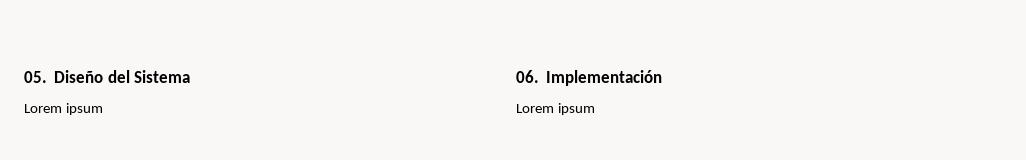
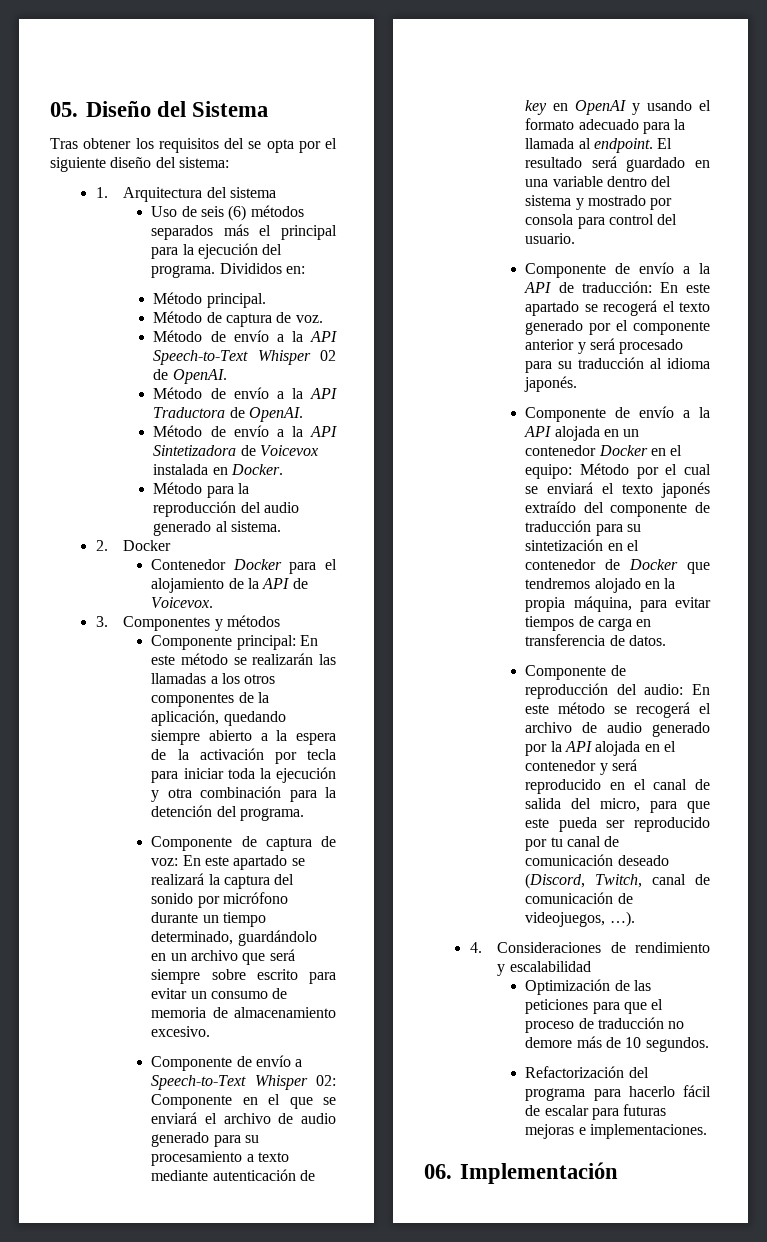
[24,103,103,115] Lorem ipsum -> [50,138,337,153] [50,157,229,172] [95,187,277,202] [151,205,304,221] [151,224,337,240] [151,243,283,259] [151,263,306,278] [153,292,266,308] [153,311,323,327] [153,330,337,342] [153,350,337,365] [153,369,227,384] [153,387,337,399] [153,407,304,422] [153,425,337,437] [153,445,319,456] [153,464,284,475] [153,482,250,498] [153,501,300,517] [153,521,282,536] [95,540,172,551] [151,559,337,574] [151,578,308,593] [151,597,214,608] [95,615,281,631] [151,635,319,650] [151,653,336,665] [151,673,276,684] [151,692,270,707] [151,710,286,726] [151,730,336,745] [151,748,336,764] [151,767,336,783] [151,786,336,802] [151,805,305,821] [151,836,336,851] [151,855,305,870] [151,873,295,889] [151,892,289,908] [151,912,267,927] [151,930,317,946] [151,949,295,965] [151,969,336,984] [151,988,288,999] [151,1007,336,1018] [151,1026,211,1037] [151,1055,303,1071] [151,1075,337,1090] [151,1094,336,1109] [151,1112,336,1124] [151,1132,260,1147] [151,1151,290,1166] [151,1169,316,1181] [525,100,711,115] [525,118,686,134] [525,138,673,153] [525,156,710,172] [525,176,672,187] [525,195,673,210] [525,214,678,229] [525,233,576,244] [525,262,710,278] [524,281,710,293] [525,300,710,316] [525,320,710,335] [525,338,684,354] [525,357,710,373] [524,376,578,392] [525,406,710,422] [524,426,640,441] [525,445,683,456] [525,463,711,479] [525,482,710,498] [525,501,710,517] [525,520,642,536] [525,539,640,551] [525,559,710,574] [525,578,676,593] [525,596,711,612] [525,616,652,631] [525,634,667,646] [525,665,626,680] [525,683,710,699] [525,702,711,718] [525,722,710,737] [525,741,676,756] [525,759,638,775] [525,779,710,794] [525,798,710,813] [525,817,710,832] [525,836,620,851] [525,854,669,866] [525,873,710,889] [525,892,633,904] [525,911,635,927] [469,942,710,953] [497,961,591,976] [525,979,652,995] [525,999,664,1014] [525,1017,685,1033] [525,1036,709,1052] [525,1066,649,1078] [525,1085,711,1101] [525,1104,667,1120] [525,1124,708,1139] Tras obtener los requisitos del se opta por el siguiente diseño del sistema: // 1. Arquitectura del sistema // Uso de seis (6) métodos separados más el principal para la ejecución del programa. Divididos en: // Método principal. // Método de captura de voz. // Método de envío a la API Speech-to-Text Whisper 02 de OpenAI. // Método de envío a la API Traductora de OpenAI. // Método de envío a la API Sintetizadora de Voicevox instalada en Docker. // Método para la reproducción del audio generado al sistema. // 2. Docker // Contenedor Docker para el alojamiento de la API de Voicevox. // 3. Componentes y métodos // Componente principal: En este método se realizarán las llamadas a los otros componentes de la aplicación, quedando siempre abierto a la espera de la activación por tecla para iniciar toda la ejecución y otra combinación para la detención del programa. // Componente de captura de voz: En este apartado se realizará la captura del sonido por micrófono durante un tiempo determinado, guardándolo en un archivo que será siempre sobre escrito para evitar un consumo de memoria de almacenamiento excesivo. // Componente de envío a Speech-to-Text Whisper 02: Componente en el que se enviará el archivo de audio generado para su procesamiento a texto mediante autenticación de key en OpenAI y usando el formato adecuado para la llamada al endpoint. El resultado será guardado en una variable dentro del sistema y mostrado por consola para control del usuario. // Componente de envío a la API de traducción: En este apartado se recogerá el texto generado por el componente anterior y será procesado para su traducción al idioma japonés. // Componente de envío a la API alojada en un contenedor Docker en el equipo: Método por el cual se enviará el texto japonés extraído del componente de traducción para su sintetización en el contenedor de Docker que tendremos alojado en la propia máquina, para evitar tiempos de carga en transferencia de datos. // Componente de reproducción del audio: En este método se recogerá el archivo de audio generado por la API alojada en el contenedor y será reproducido en el canal de salida del micro, para que este pueda ser reproducido por tu canal de comunicación deseado (Discord, Twitch, canal de comunicación de videojuegos, …). // 4. Consideraciones de rendimiento y escalabilidad // Optimización de las peticiones para que el proceso de traducción no demore más de 10 segundos. // Refactorización del programa para hacerlo fácil de escalar para futuras mejoras e implementaciones.
[516,103,595,115] // Lorem ipsum -> (618, 1173) none

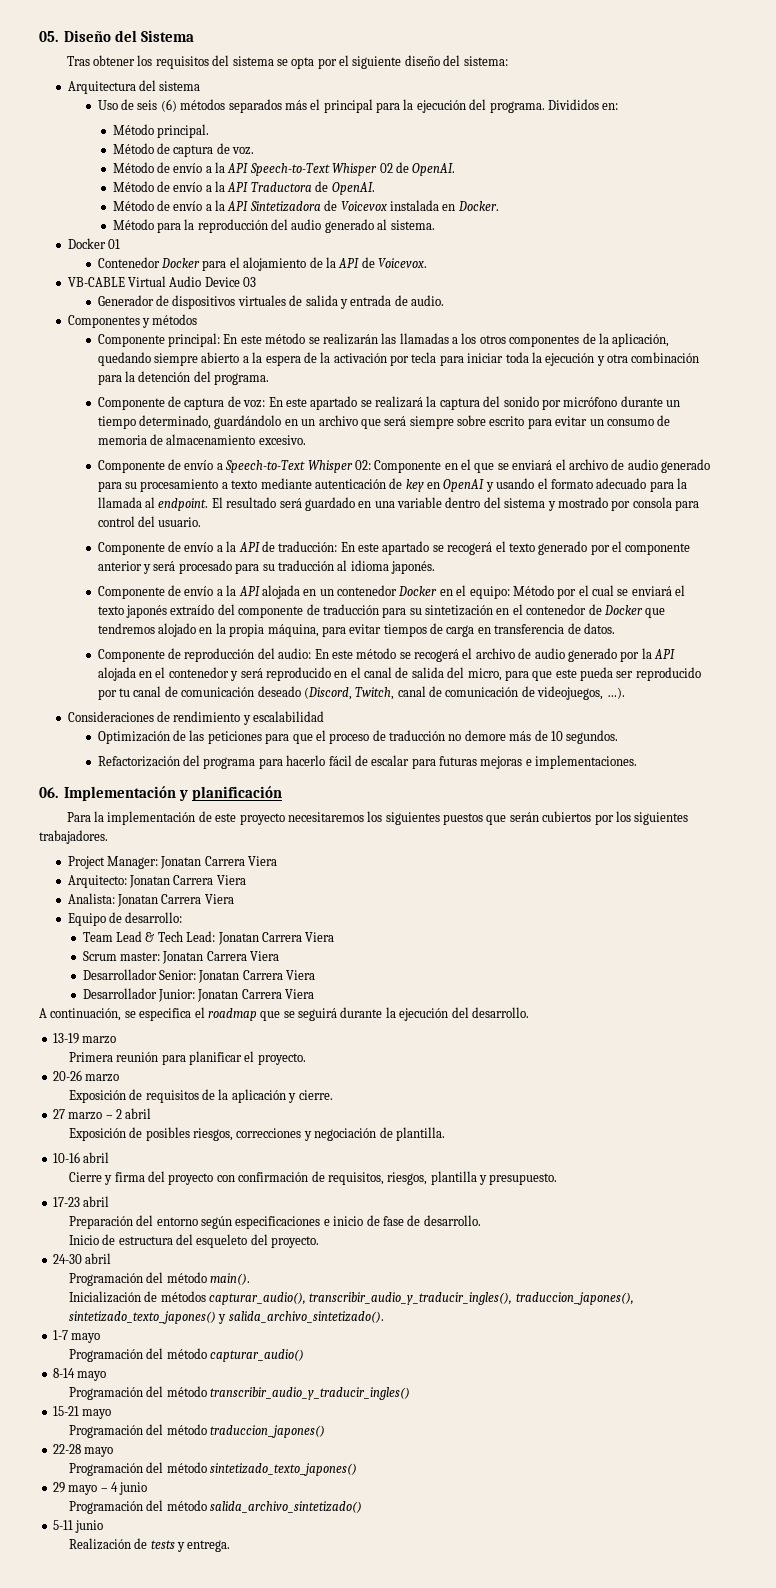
(244, 143) none -> [232,56,274,66] sistema
[95,187,108,198] 1. -> (508, 61) none
[95,540,172,551] 2. Docker -> [67,238,121,249] Docker 01
[95,616,108,627] 3. -> [67,276,257,287] [97,295,445,309] VB-CABLE Virtual Audio Device 03 // Generador de dispositivos virtuales de salida y entrada de audio. //
[469,942,482,953] 4. -> (625, 693) none
(618, 1173) none -> [179,786,283,801] [66,811,689,825] [39,830,108,844] [67,856,278,869] [67,875,246,888] [67,893,234,907] [67,912,183,926] [82,931,335,945] [82,951,280,964] [82,969,316,983] [82,988,315,1002] [39,1007,529,1021] [52,1033,117,1044] [68,1051,306,1065] [52,1070,120,1082] [68,1089,333,1103] [52,1108,152,1120] [68,1127,445,1141] [52,1152,110,1163] [68,1171,558,1185] [52,1196,110,1207] [68,1215,481,1229] [68,1234,320,1248] [52,1253,112,1264] [68,1272,251,1286] [68,1291,634,1305] [68,1311,384,1324] [52,1330,101,1343] [68,1348,305,1362] [52,1368,107,1381] [68,1386,411,1400] [52,1406,112,1419] [68,1424,326,1438] [52,1444,114,1457] [68,1462,358,1476] [52,1482,148,1495] [68,1500,363,1514] [52,1520,104,1533] [68,1538,231,1552] y planificación // Para la implementación de este proyecto necesitaremos los siguientes puestos que serán cubiertos por los siguientes trabajadores. // Project Manager: Jonatan Carrera Viera // Arquitecto: Jonatan Carrera Viera // Analista: Jonatan Carrera Viera // Equipo de desarrollo: // Team Lead & Tech Lead: Jonatan Carrera Viera // Scrum master: Jonatan Carrera Viera // Desarrollador Senior: Jonatan Carrera Viera // Desarrollador Junior: Jonatan Carrera Viera // A continuación, se especifica el roadmap que se seguirá durante la ejecución del desarrollo. // 13-19 marzo // Primera reunión para planificar el proyecto. // 20-26 marzo // Exposición de requisitos de la aplicación y cierre. // 27 marzo – 2 abril // Exposición de posibles riesgos, correcciones y negociación de plantilla. // 10-16 abril // Cierre y firma del proyecto con confirmación de requisitos, riesgos, plantilla y presupuesto. // 17-23 abril // Preparación del entorno según especificaciones e inicio de fase de desarrollo. // Inicio de estructura del esqueleto del proyecto. // 24-30 abril // Programación del método main(). // Inicialización de métodos capturar_audio(), transcribir_audio_y_traducir_ingles(), traduccion_japones(), sintetizado_texto_japones() y salida_archivo_sintetizado(). // 1-7 mayo // Programación del método capturar_audio() // 8-14 mayo // Programación del método transcribir_audio_y_traducir_ingles() // 15-21 mayo // Programación del método traduccion_japones() // 22-28 mayo // Programación del método sintetizado_texto_japones() // 29 mayo – 4 junio // Programación del método salida_archivo_sintetizado() // 5-11 junio // Realización de tests y entrega.

